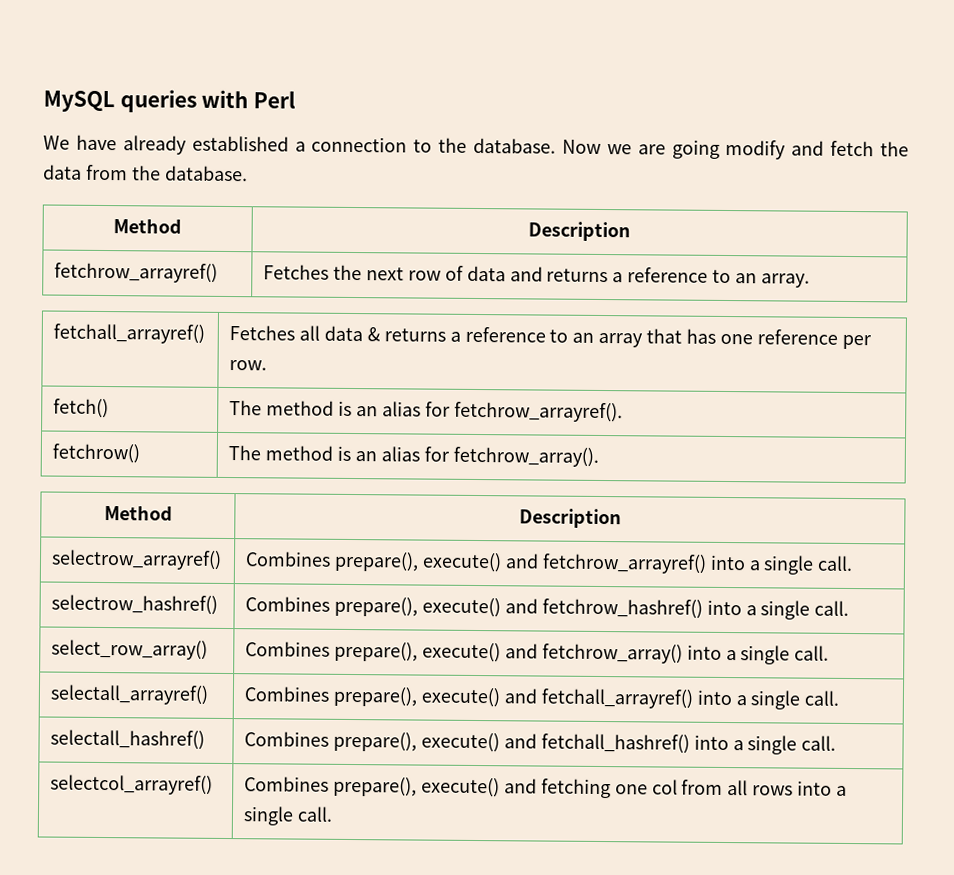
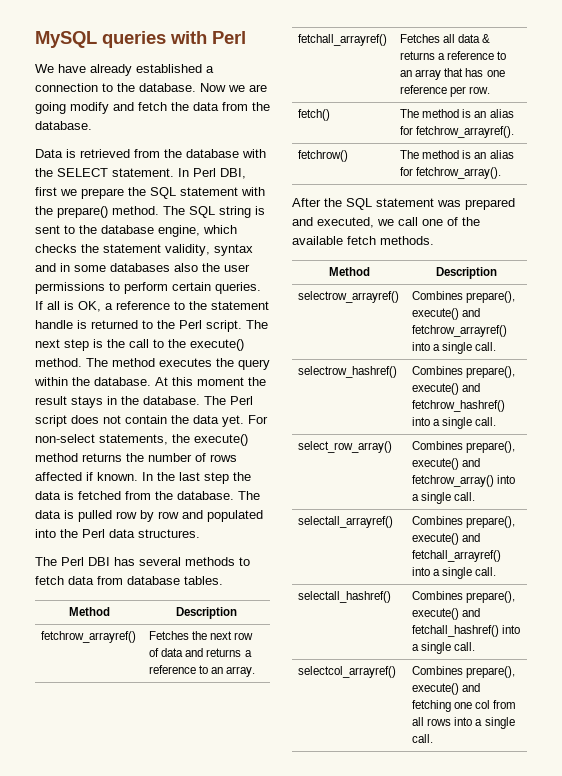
(248, 173) none -> [35,149,266,158] [35,168,246,179] [35,187,265,199] [35,206,265,218] [35,225,237,237] [35,244,253,256] [35,263,250,272] [35,282,261,294] [35,301,269,312] [35,320,268,332] [35,339,244,351] [35,358,270,370] [34,377,266,386] [35,396,253,408] [35,415,268,427] [35,434,248,446] [35,453,237,462] [35,472,251,484] [35,491,260,500] [35,510,263,522] [35,529,200,538] [35,557,250,566] [35,576,223,585] // Data is retrieved from the database with the SELECT statement. In Perl DBI, first we prepare the SQL statement with the prepare() method. The SQL string is sent to the database engine, which checks the statement validity, syntax and in some databases also the user permissions to perform certain queries. If all is OK, a reference to the statement handle is returned to the Perl script. The next step is the call to the execute() method. The method executes the query within the database. At this moment the result stays in the database. The Perl script does not contain the data yet. For non-select statements, the execute() method returns the number of rows affected if known. In the last step the data is fetched from the database. The data is pulled row by row and populated into the Perl data structures. // The Perl DBI has several methods to fetch data from database tables.
(599, 456) none -> [292,198,515,210] [292,217,480,228] [292,236,434,245] // After the SQL statement was prepared and executed, we call one of the available fetch methods.

